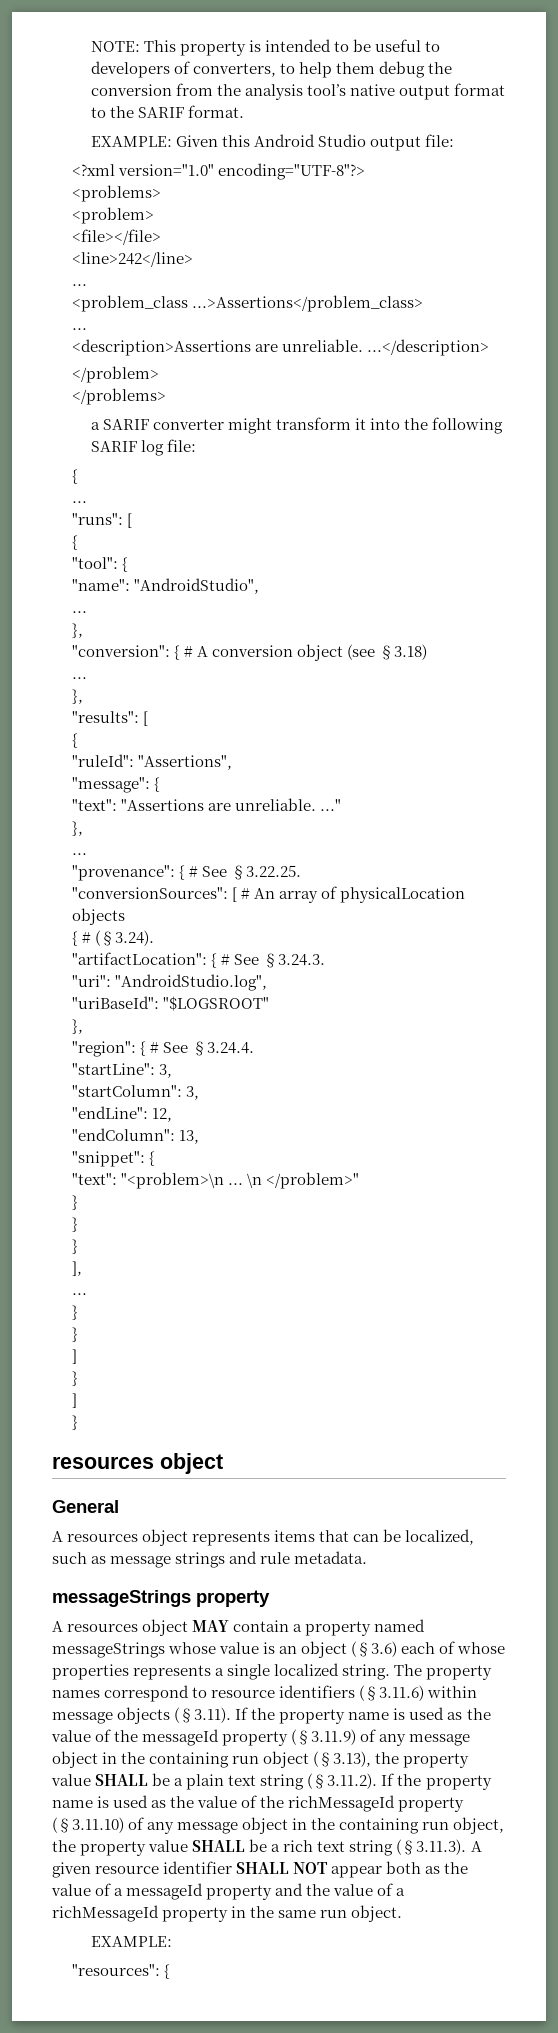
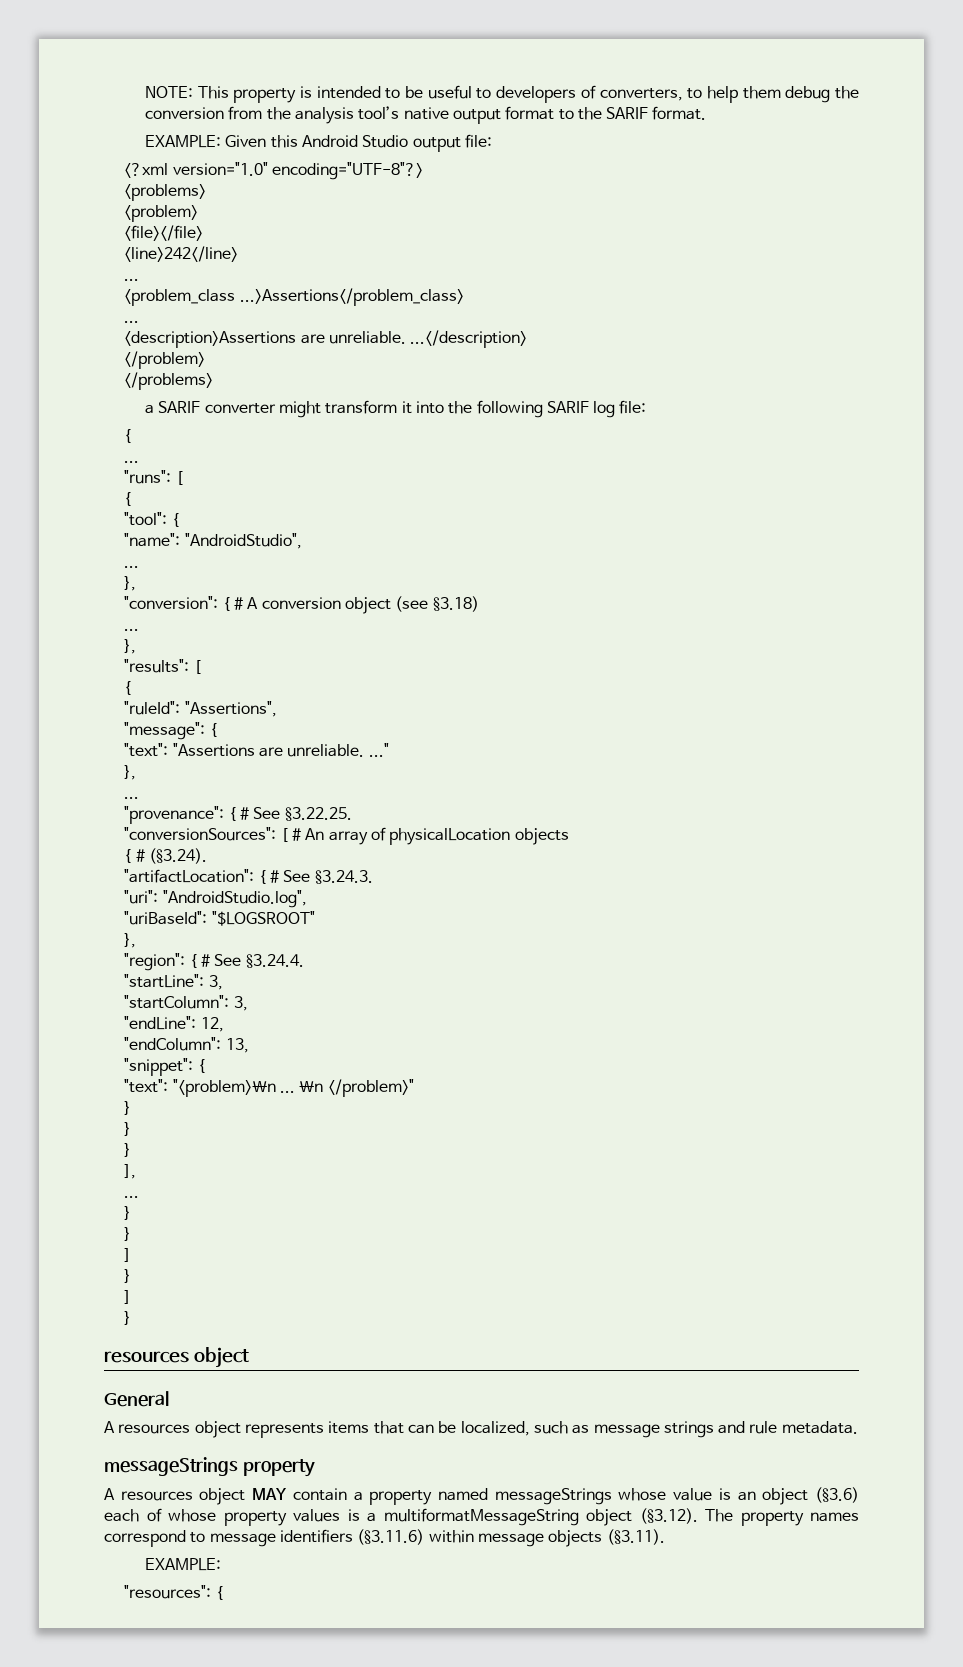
[52,1663,391,1680] properties represents a single localized string. -> [223,1508,698,1526] property values is a multiformatMessageString object (§3.12).
[211,1690,276,1698] resource -> [209,1533,276,1547] message
[235,1707,491,1724] [51,1729,471,1746] [52,1751,470,1768] [51,1773,492,1790] [52,1795,465,1812] [52,1817,505,1834] [52,1839,482,1856] [52,1861,469,1878] [51,1883,406,1900] [52,1905,403,1922] If the property name is used as the value of the messageId property (§3.11.9) of any message object in the containing run object (§3.13), the property value SHALL be a plain text string (§3.11.2). If the property name is used as the value of the richMessageId property (§3.11.10) of any message object in the containing run object, the property value SHALL be a rich text string (§3.11.3). A given resource identifier SHALL NOT appear both as the value of a messageId property and the value of a richMessageId property in the same run object. -> (665, 1537) none

